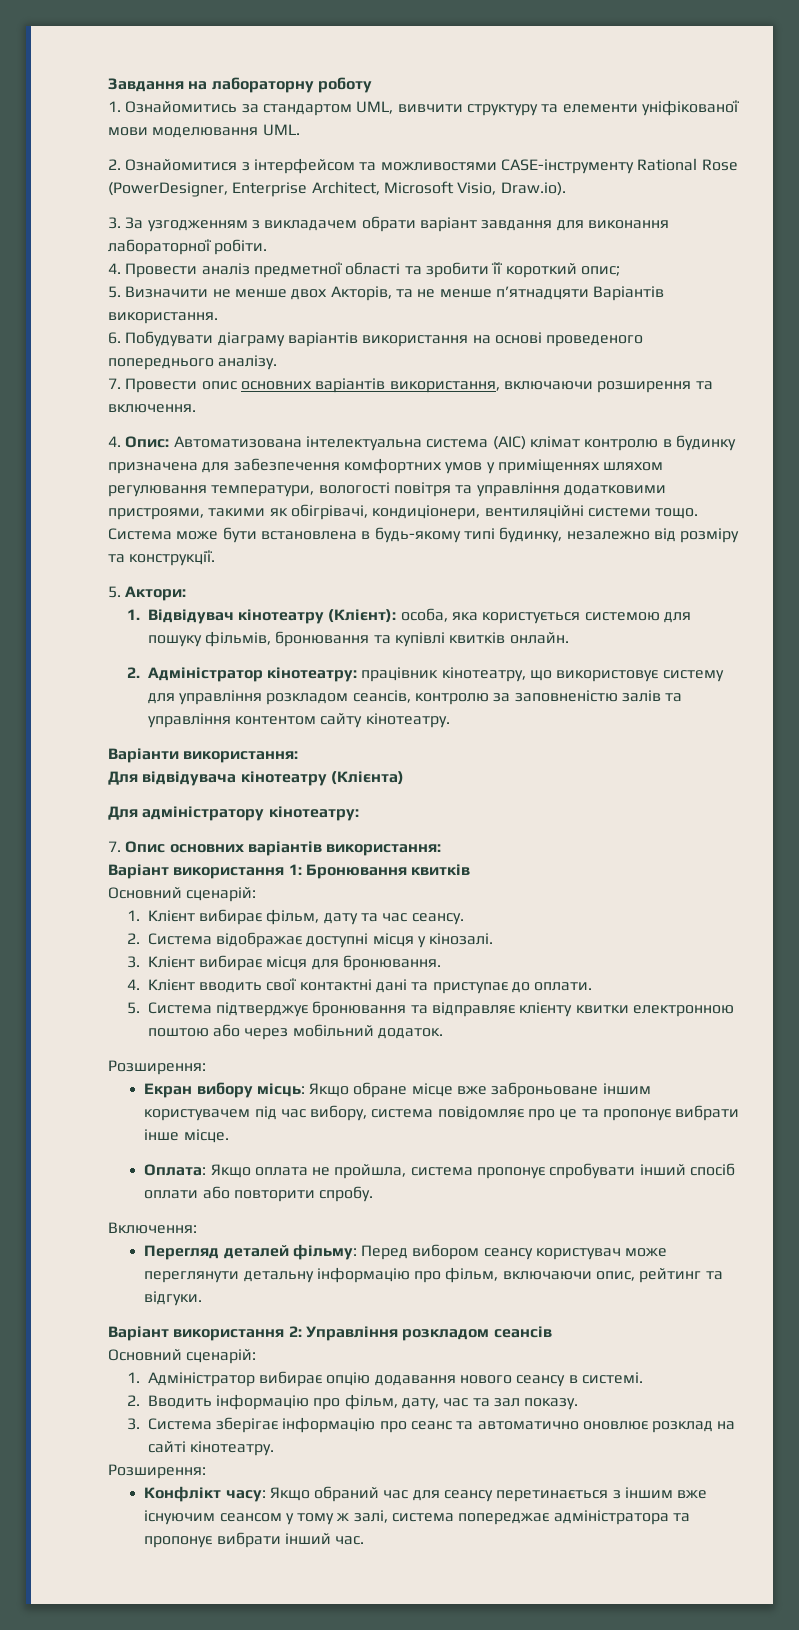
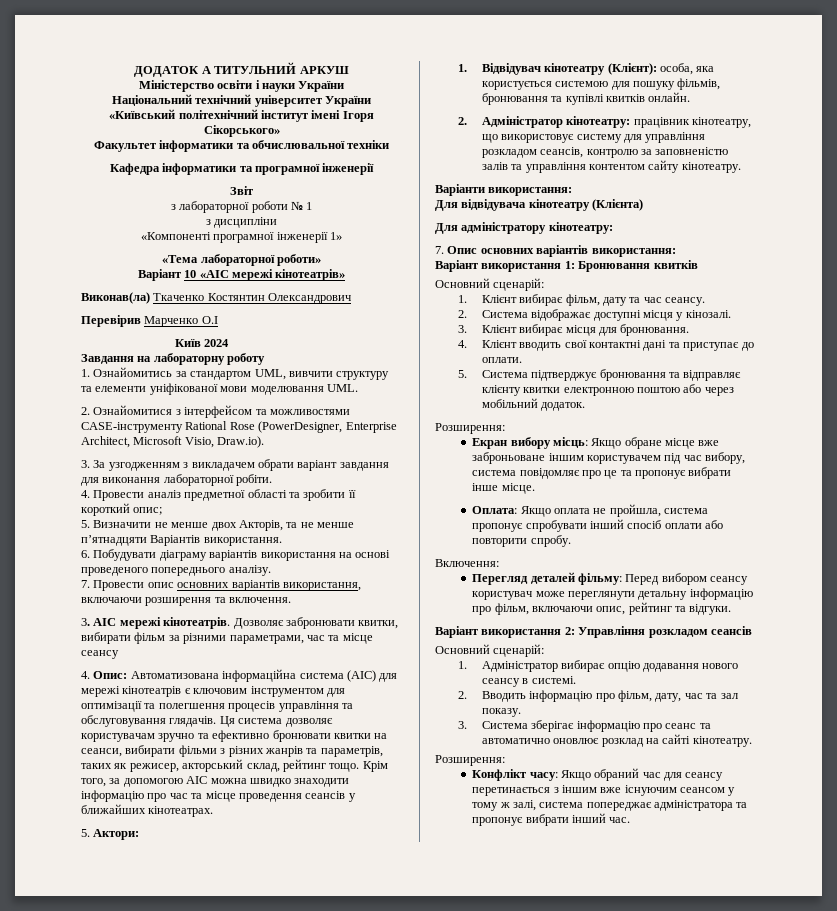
(108, 85) none -> [134,62,349,77] [138,80,345,92] [111,94,372,107] [109,109,374,122] [203,125,280,137] [93,140,390,152] [109,163,375,175] [230,186,253,195] [170,201,313,213] [205,217,278,228] [140,232,343,243] [162,254,321,266] [137,269,346,281] [81,292,352,304] [81,315,218,327] [174,339,230,347] ДОДАТОК А ТИТУЛЬНИЙ АРКУШ // Міністерство освіти і науки України // Національний технічний університет України «Київський політехнічний інститут імені Ігоря Сікорського» // Факультет інформатики та обчислювальної техніки // Кафедра інформатики та програмної інженерії // Звіт // з лабораторної роботи № 1 // з дисципліни // «Компоненті програмної інженерії 1» // «Тема лабораторної роботи» // Варіант 10 «АІС мережі кінотеатрів» // Виконав(ла) Ткаченко Костянтин Олександрович // Перевірив Марченко О.І // Київ 2024 //
(196, 408) none -> [81,617,399,629] [81,632,373,644] [81,650,119,659] // 3. АІС мережі кінотеатрів. Дозволяє забронювати квитки, вибирати фільм за різними параметрами, час та місце сеансу
[305,436,422,451] інтелектуальна -> [222,669,297,682] інформаційна
[529,435,736,451] [108,458,664,474] [108,482,666,497] [108,504,699,520] [108,527,740,543] [108,550,216,566] клімат контролю в будинку призначена для забезпечення комфортних умов у приміщеннях шляхом регулювання температури, вологості повітря та управління додатковими пристроями, такими як обігрівачі, кондиціонери, вентиляційні системи тощо. Система може бути встановлена в будь-якому типі будинку, незалежно від розміру та конструкції. -> [379,673,398,682] [81,686,345,697] [81,701,353,712] [81,715,333,727] [81,730,388,742] [81,745,383,757] [81,759,388,772] [81,776,350,787] [81,790,356,802] [81,804,214,817] для мережі кінотеатрів є ключовим інструментом для оптимізації та полегшення процесів управління та обслуговування глядачів. Ця система дозволяє користувачам зручно та ефективно бронювати квитки на сеанси, вибирати фільми з різних жанрів та параметрів, таких як режисер, акторський склад, рейтинг тощо. Крім того, за допомогою АІС можна швидко знаходити інформацію про час та місце проведення сеансів у ближайших кінотеатрах.

